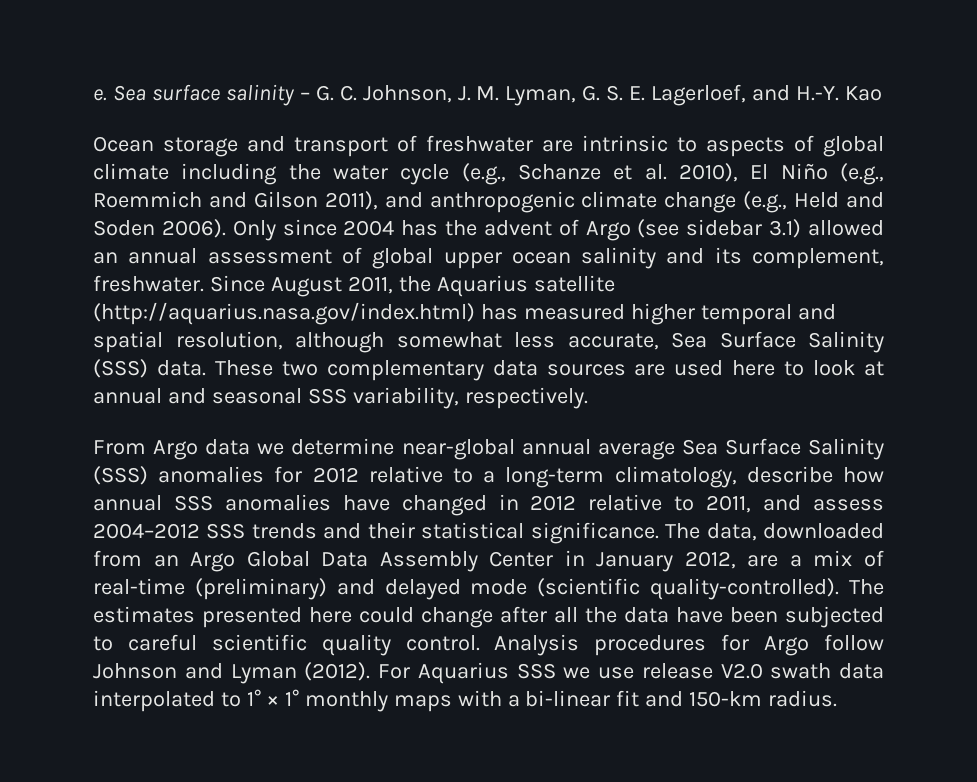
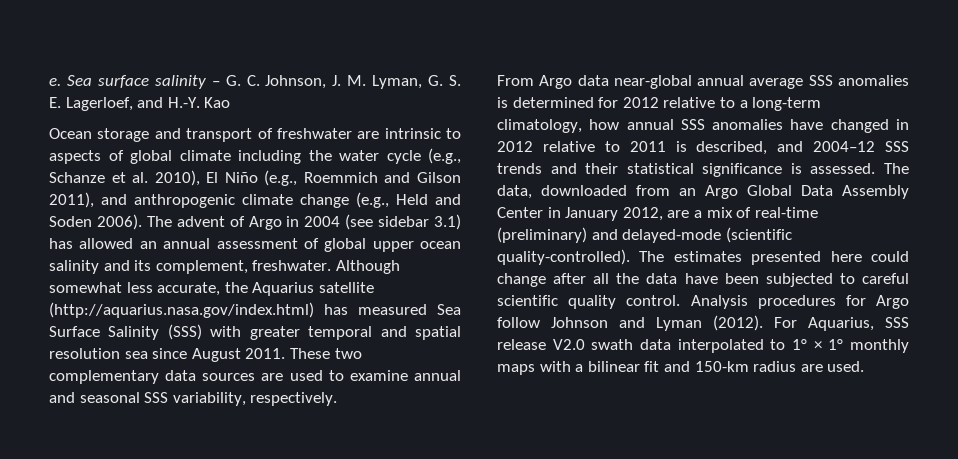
[232,219,478,241] Only since 2004 has the -> [146,216,172,227] The
(631, 231) none -> [286,216,341,227] in 2004
(802, 228) none -> [49,238,73,249] has
[209,275,393,297] Since August 2011, -> [335,260,400,274] [49,282,221,296] Although somewhat less accurate,
[630,303,836,325] [93,331,884,353] [93,359,206,378] higher temporal and spatial resolution, although somewhat less accurate, Sea Surface Salinity (SSS) data. -> [437,304,461,315] [49,324,461,340] [49,348,286,362] Sea Surface Salinity (SSS) with greater temporal and spatial resolution sea since August 2011.
[732,360,884,376] here to look at -> [328,370,408,381] to examine
[257,438,395,455] we determine -> (609, 80) none
[681,438,885,460] [93,466,265,485] Sea Surface Salinity (SSS) anomalies -> [808,75,909,86] [497,97,594,108] SSS anomalies is determined
[746,466,833,483] describe -> (582, 126) none
[706,495,884,513] [93,523,200,539] 2011, and assess 2004–2012 -> [629,141,876,155] 2011 is described, and 2004–12
[530,522,659,544] significance. -> [702,163,876,177] significance is assessed.
[384,579,528,600] delayed mode -> [622,229,722,243] delayed-mode
[417,662,634,684] Aquarius SSS we use -> [808,317,909,331] Aquarius, SSS
[525,690,611,707] bi-linear -> [587,361,640,372] bilinear
[768,690,838,707] radius. -> [753,361,865,372] radius are used.

